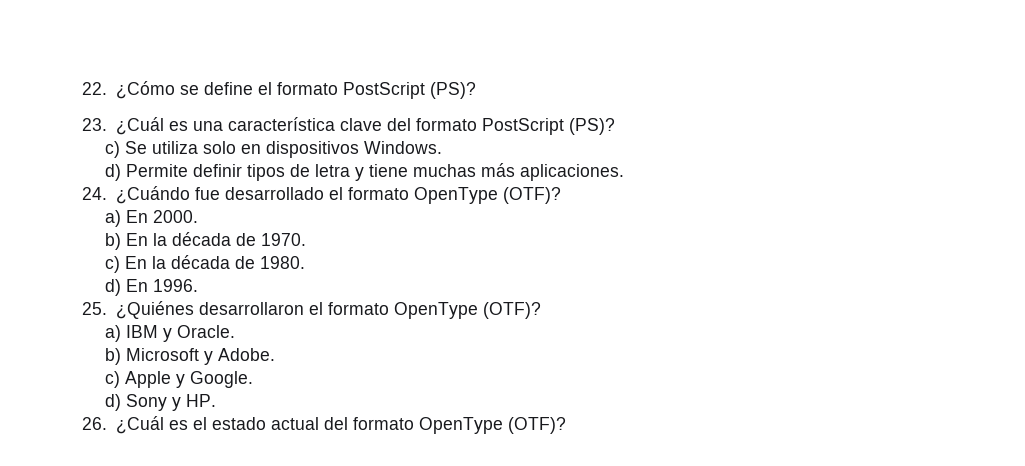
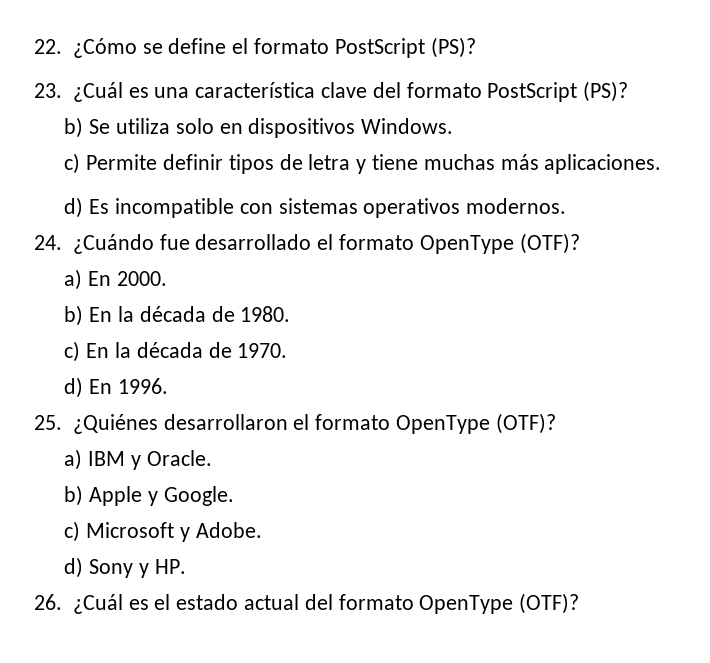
[104,141,120,158] c) -> [64,117,84,138] b)
[104,164,121,181] d) -> [64,153,81,174] c)
(624, 172) none -> [64,197,567,218] // d) Es incompatible con sistemas operativos modernos.
[260,233,306,246] 1970. -> [240,306,291,322] 1980.
[259,256,305,269] 1980. -> [237,343,288,358] 1970.
(121, 356) none -> [89,486,234,506] [64,521,81,542] Apple y Google. // c)
[104,371,253,388] // c) Apple y Google. -> (262, 530) none

